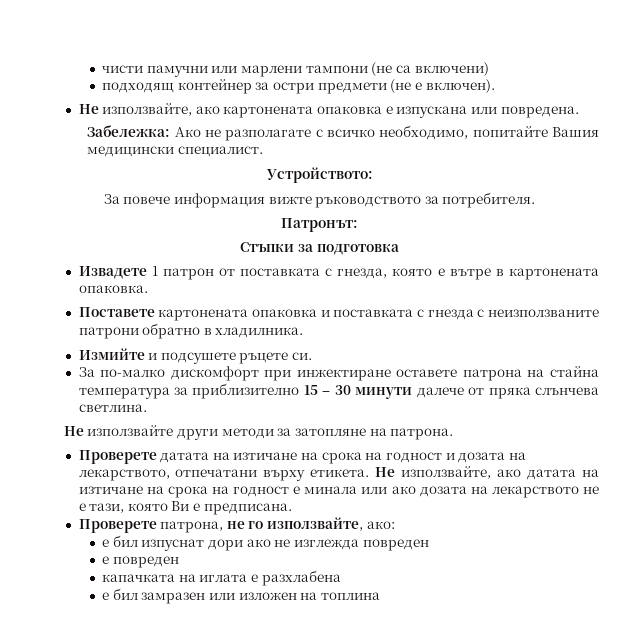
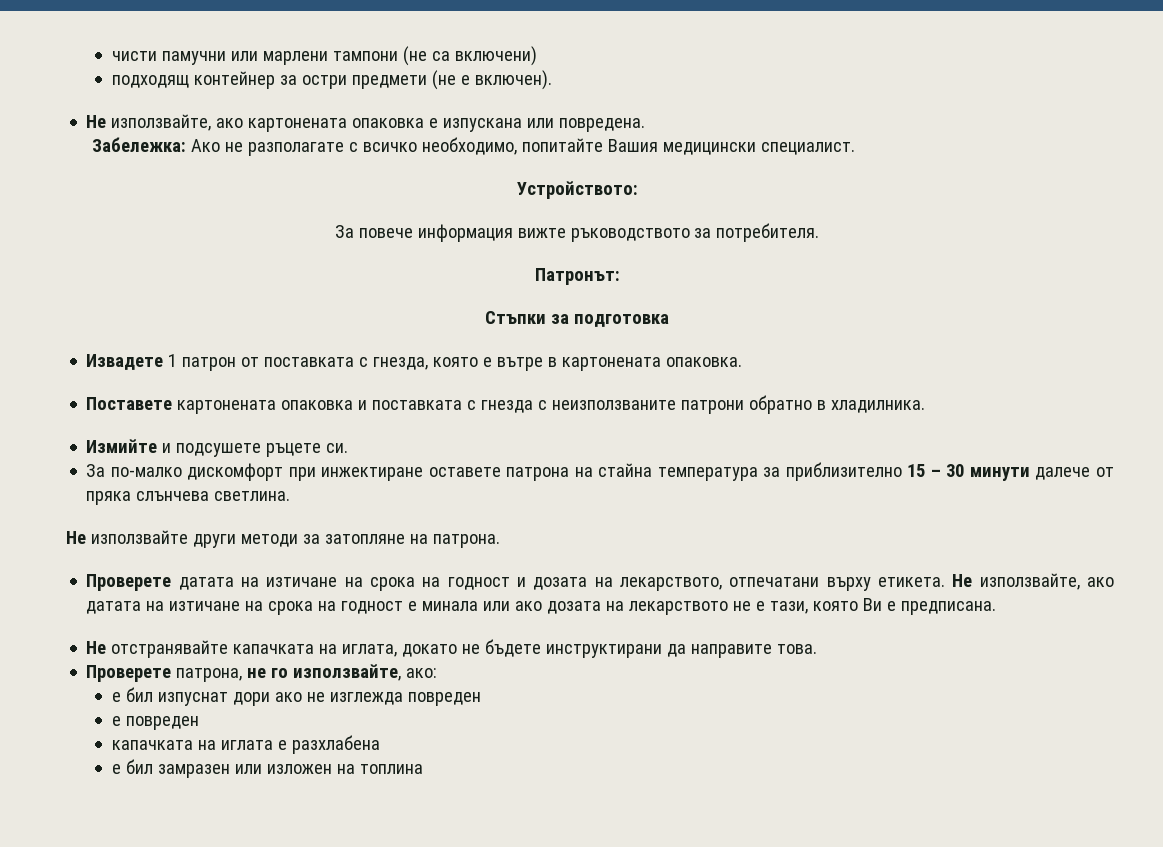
(292, 509) none -> [86,639,818,658] // Не отстранявайте капачката на иглата, докато не бъдете инструктирани да направите това.

